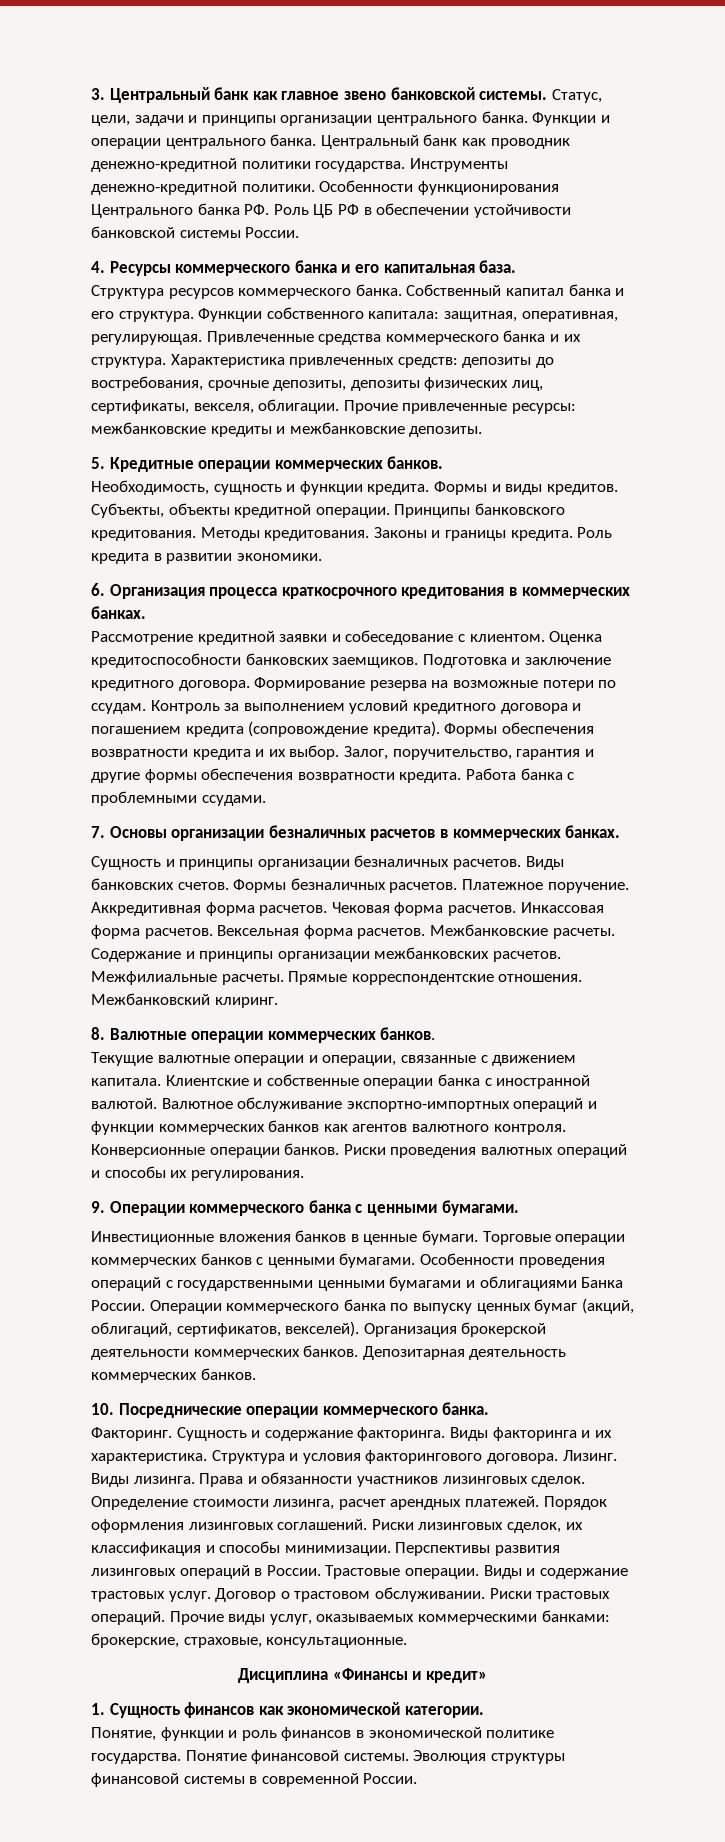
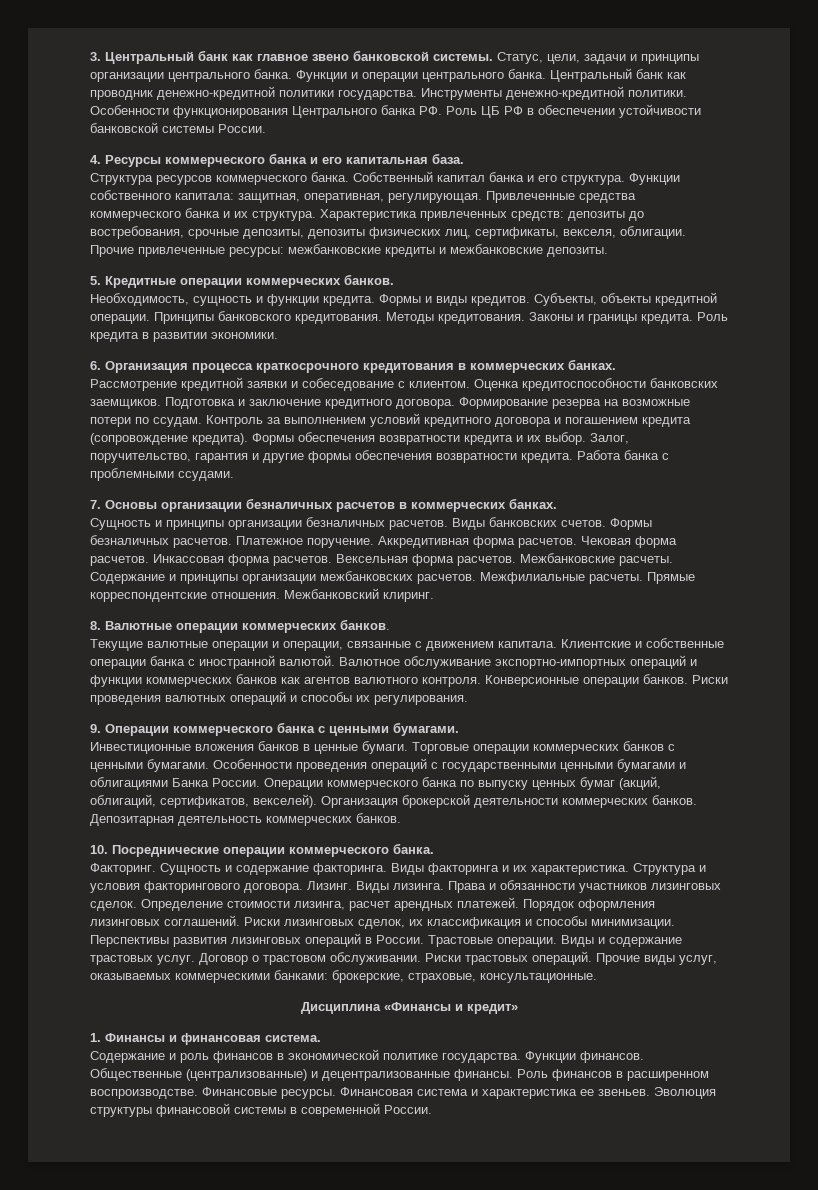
[109,1702,484,1718] [91,1727,224,1741] Сущность финансов как экономической категории. // Понятие, функции -> [105,1033,321,1045] [90,1051,165,1063] Финансы и финансовая система. // Содержание
[185,1750,409,1764] Понятие финансовой системы. -> [525,1051,644,1063] [90,1068,709,1081] [90,1087,650,1099] Функции финансов. Общественные (централизованные) и децентрализованные финансы. Роль финансов в расширенном воспроизводстве. Финансовые ресурсы. Финансовая система и характеристика ее звеньев.

